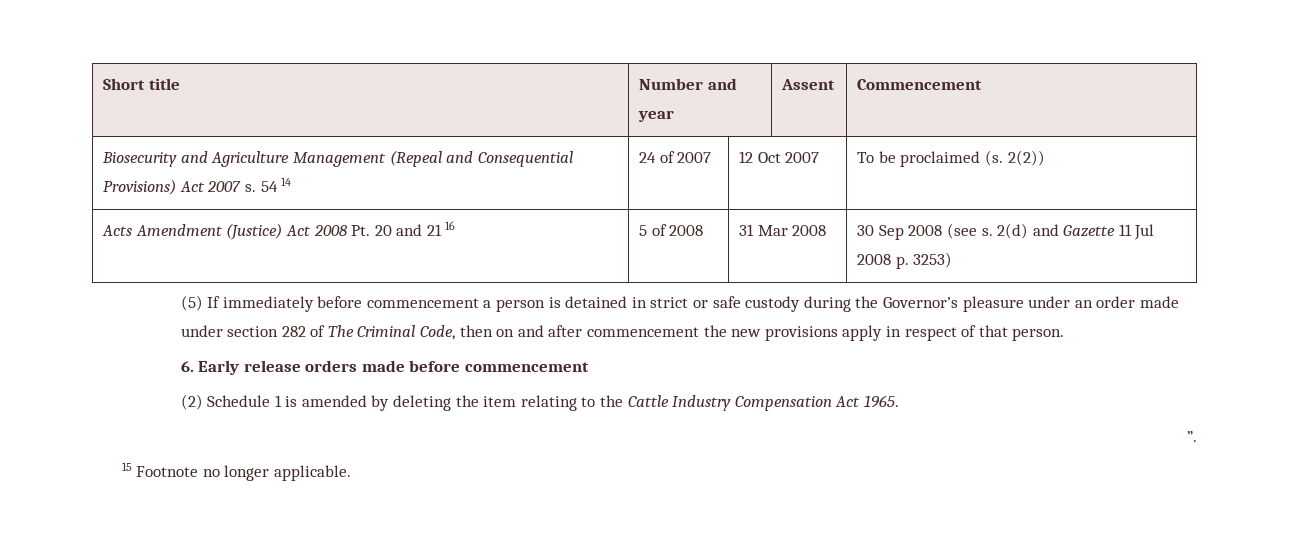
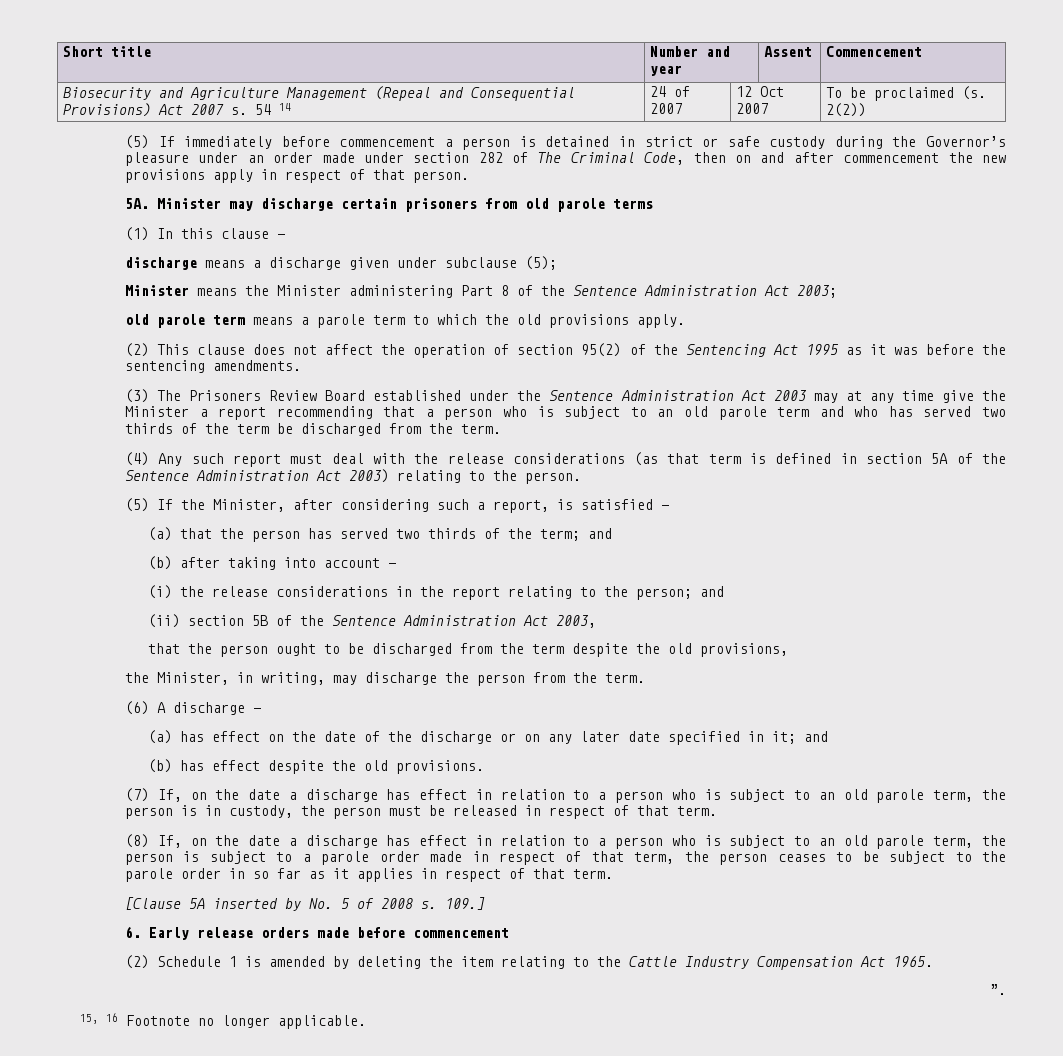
[102,221,456,240] [639,224,704,236] [739,224,827,236] [857,223,1155,240] [857,252,953,269] // Acts Amendment (Justice) Act 2008 Pt. 20 and 21 16 | 5 of 2008 | 31 Mar 2008 | 30 Sep 2008 (see s. 2(d) and Gazette 11 Jul 2008 p. 3253) -> (866, 110) none
(1065, 334) none -> [124,198,653,212] [124,227,285,241] [124,256,557,270] [124,285,837,298] [124,314,685,328] [124,343,1006,358] [124,360,301,373] [124,389,1006,403] [124,406,1007,420] [124,423,501,436] [124,452,1007,467] [124,469,581,484] [124,498,669,513] [147,527,612,542] [147,556,396,570] [147,585,724,600] [147,614,596,628] [147,643,788,657] [124,672,645,686] [124,701,261,715] [147,730,828,745] [147,759,484,774] [124,788,1007,803] [124,805,717,819] [124,834,1007,849] [124,851,1006,865] [124,868,613,882] [124,897,485,911] // 5A. Minister may discharge certain prisoners from old parole terms // (1) In this clause — // discharge means a discharge given under subclause (5); // Minister means the Minister administering Part 8 of the Sentence Administration Act 2003; // old parole term means a parole term to which the old provisions apply. // (2) This clause does not affect the operation of section 95(2) of the Sentencing Act 1995 as it was before the sentencing amendments. // (3) The Prisoners Review Board established under the Sentence Administration Act 2003 may at any time give the Minister a report recommending that a person who is subject to an old parole term and who has served two thirds of the term be discharged from the term. // (4) Any such report must deal with the release considerations (as that term is defined in section 5A of the Sentence Administration Act 2003) relating to the person. // (5) If the Minister, after considering such a report, is satisfied — // (a) that the person has served two thirds of the term; and // (b) after taking into account — // (i) the release considerations in the report relating to the person; and // (ii) section 5B of the Sentence Administration Act 2003, // that the person ought to be discharged from the term despite the old provisions, // the Minister, in writing, may discharge the person from the term. // (6) A discharge — // (a) has effect on the date of the discharge or on any later date specified in it; and // (b) has effect despite the old provisions. // (7) If, on the date a discharge has effect in relation to a person who is subject to an old parole term, the person is in custody, the person must be released in respect of that term. // (8) If, on the date a discharge has effect in relation to a person who is subject to an old parole term, the person is subject to a parole order made in respect of that term, the person ceases to be subject to the parole order in so far as it applies in respect of that term. // [Clause 5A inserted by No. 5 of 2008 s. 109.]
[121,462,132,471] 15 -> [79,1013,118,1024] 15, 16

